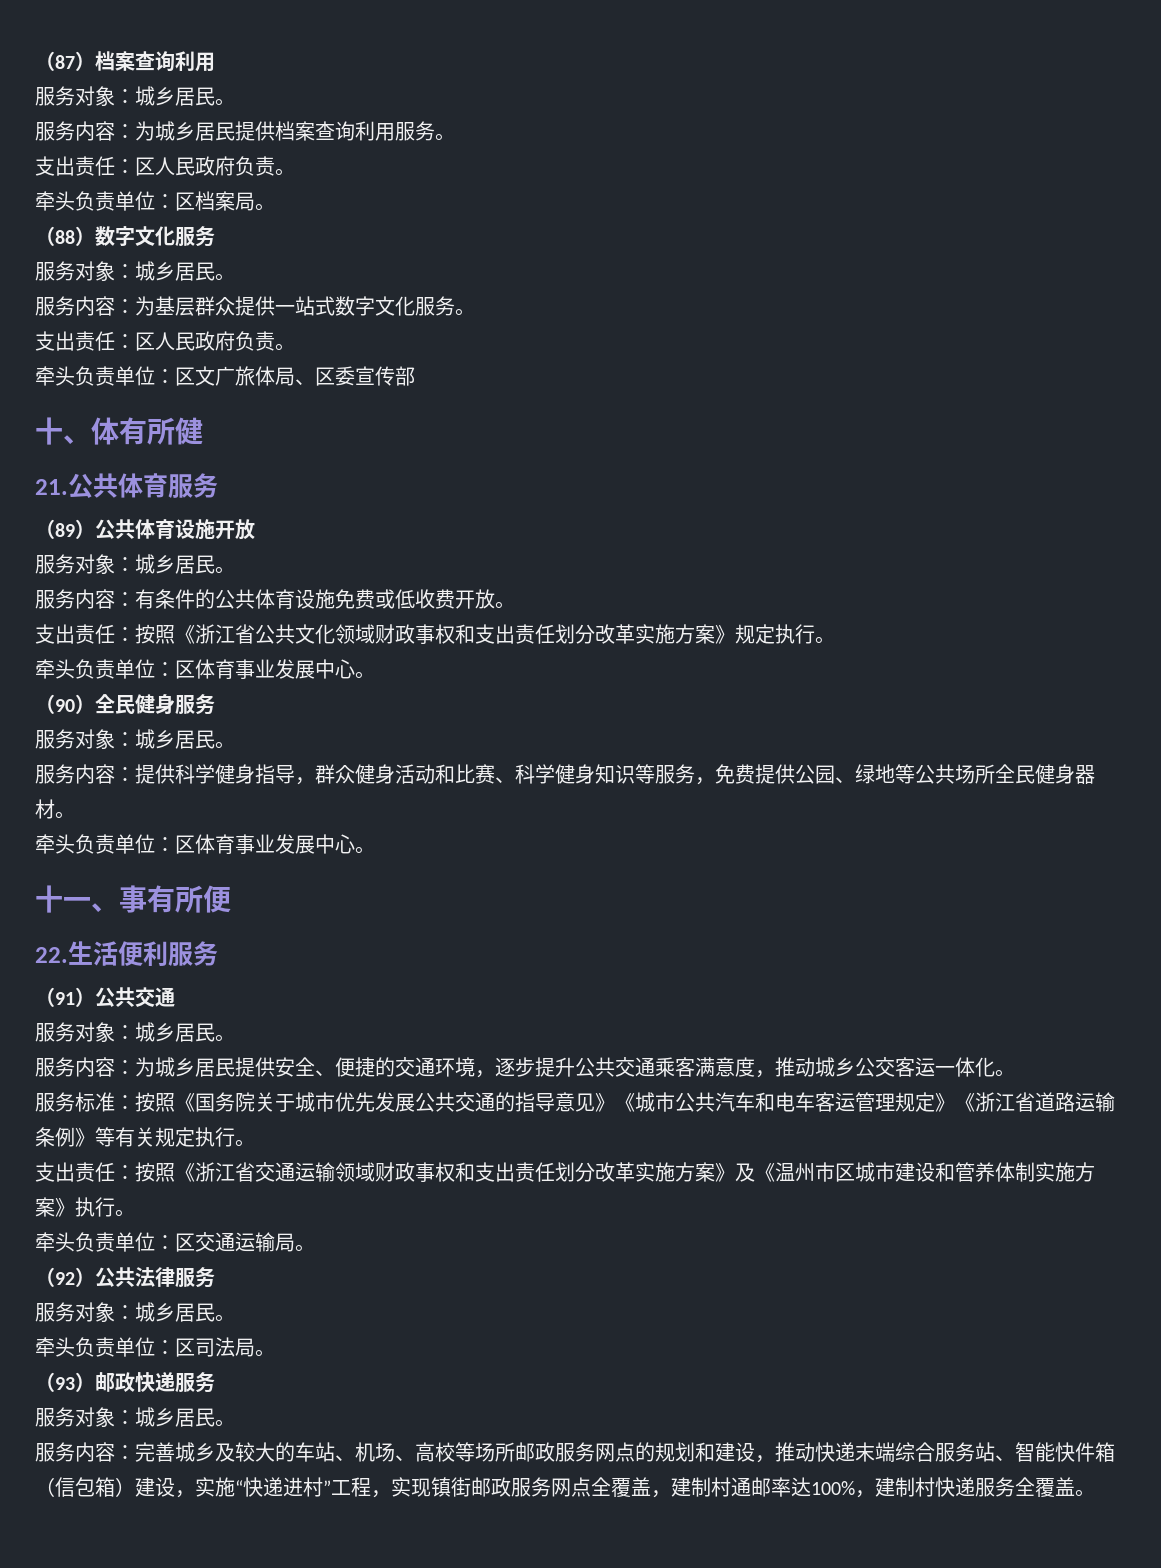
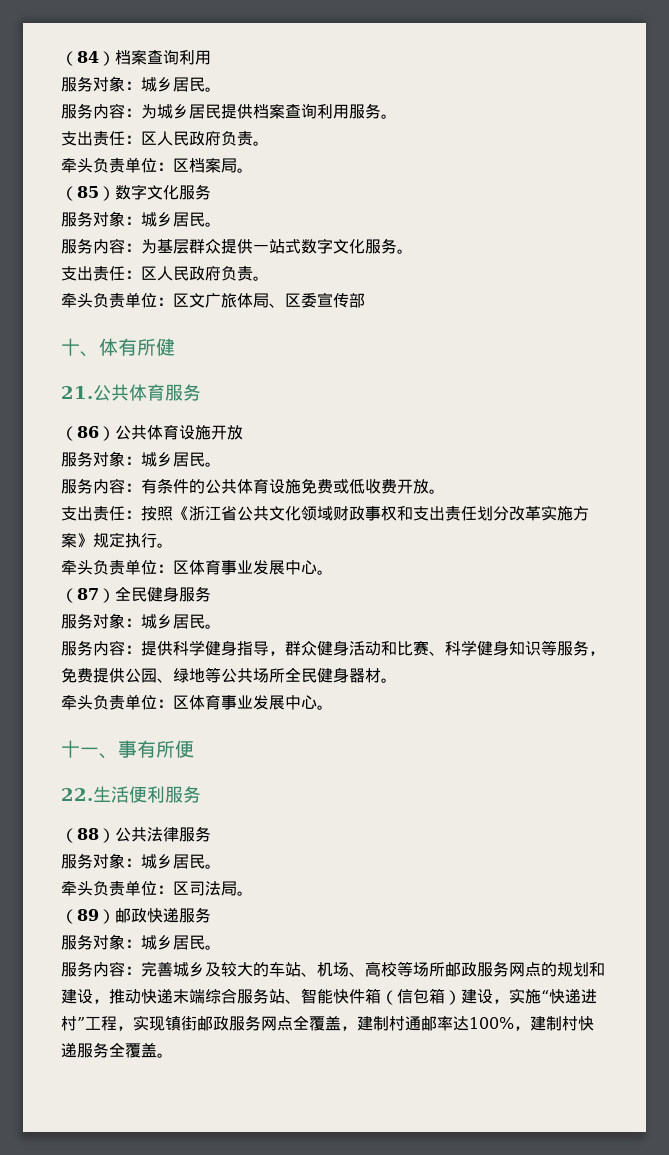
[35,51,75,71] （87 -> [61,51,99,66] （84
[55,230,75,244] 88 -> [77,186,99,198] 85
[55,523,75,537] 89 -> [77,426,99,438] 86
[55,699,75,712] 90 -> [77,588,99,600] 87
[55,987,175,1007] [35,1022,235,1042] [35,1057,1015,1078] [35,1092,1115,1112] [35,1127,255,1147] [35,1162,1095,1182] [35,1197,135,1217] [35,1232,315,1252] [35,1267,75,1287] 91）公共交通 // 服务对象：城乡居民。 // 服务内容：为城乡居民提供安全、便捷的交通环境，逐步提升公共交通乘客满意度，推动城乡公交客运一体化。 // 服务标准：按照《国务院关于城市优先发展公共交通的指导意见》《城市公共汽车和电车客运管理规定》《浙江省道路运输条例》等有关规定执行。 // 支出责任：按照《浙江省交通运输领域财政事权和支出责任划分改革实施方案》及《温州市区城市建设和管养体制实施方案》执行。 // 牵头负责单位：区交通运输局。 // （92 -> [77,828,99,840] 88
[55,1377,75,1390] 93 -> [77,909,99,921] 89

